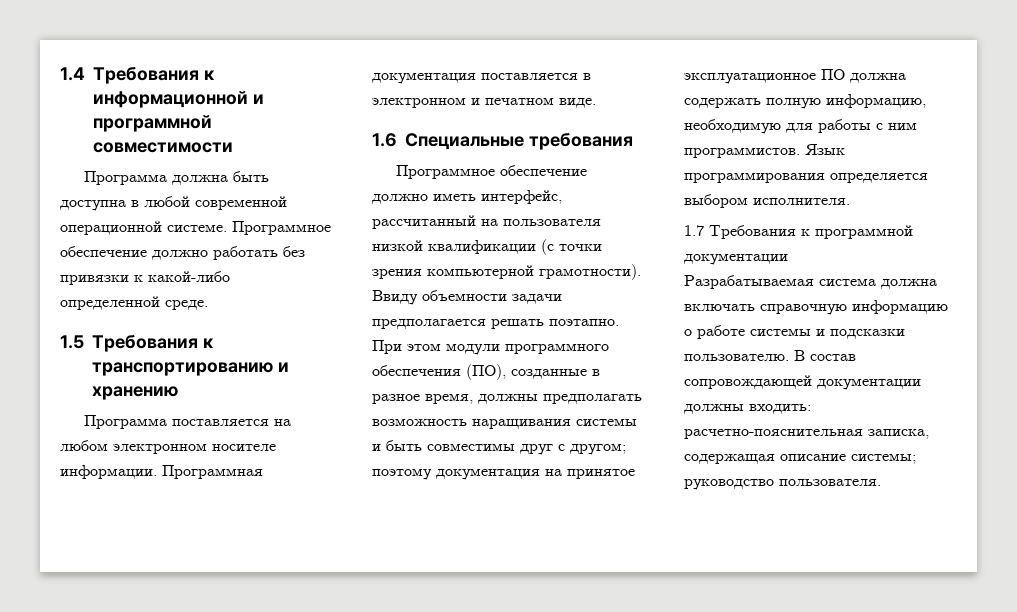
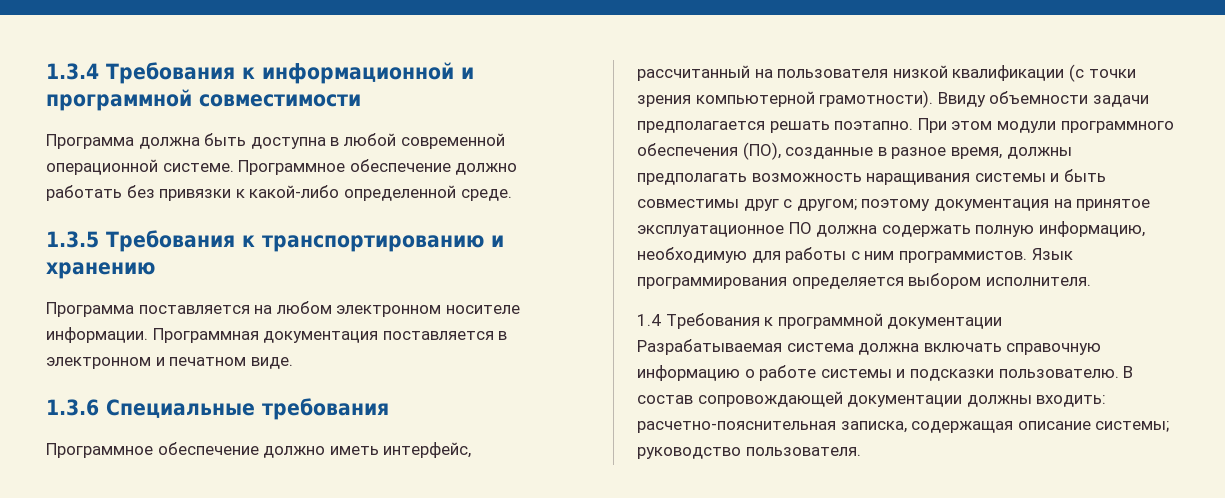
[60,67,85,81] 1.4 -> [46,63,99,80] 1.3.4
[60,335,84,349] 1.5 -> [46,231,99,248] 1.3.5
[372,133,397,147] 1.6 -> [46,399,99,416] 1.3.6
[684,225,704,236] 1.7 -> [637,314,661,326] 1.4

